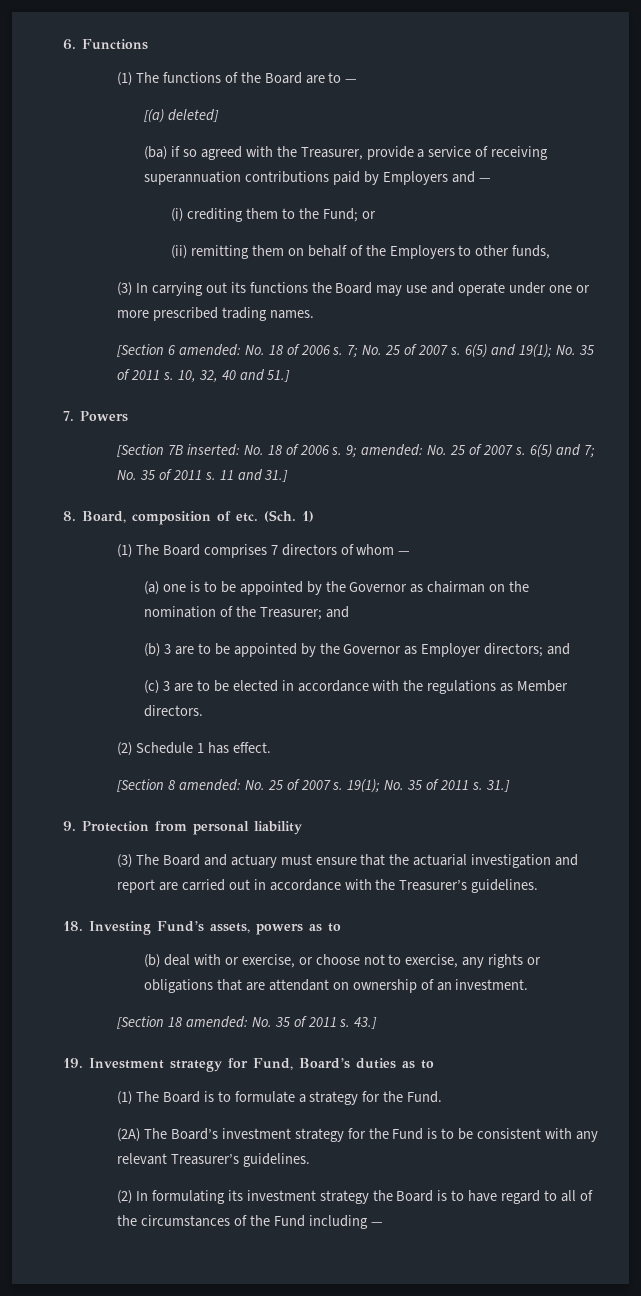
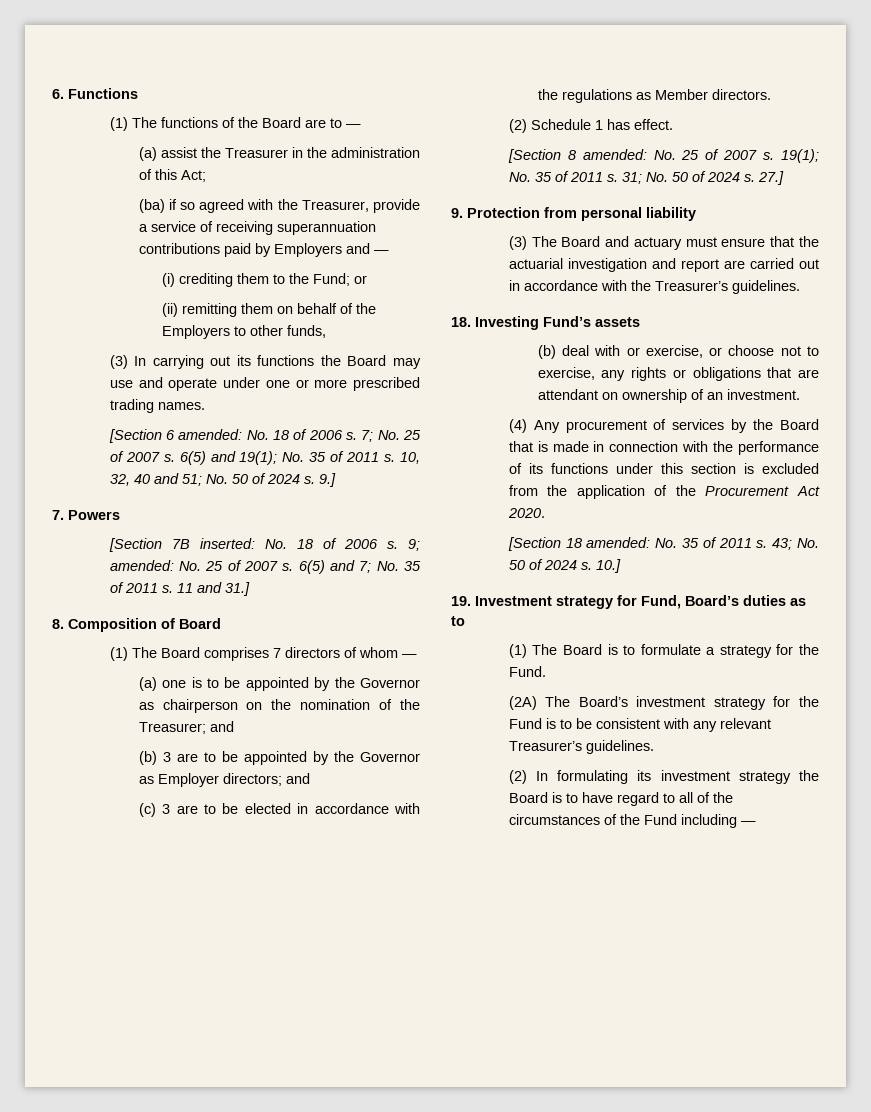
[144,109,220,123] [(a) deleted] -> [138,147,420,161] [138,169,206,182] (a) assist the Treasurer in the administration of this Act;
[267,370,291,382] 51.] -> [181,473,336,487] 51; No. 50 of 2024 s. 9.]
[82,510,314,525] Board, composition of etc. (Sch. 1) -> [68,618,221,632] Composition of Board
[427,581,486,593] chairman -> [162,699,238,713] chairperson
[485,780,510,792] 31.] -> [621,171,784,185] 31; No. 50 of 2024 s. 27.]
[210,923,341,935] assets, powers as to -> [595,317,640,327] assets
(529, 984) none -> [508,419,819,433] [508,441,819,455] [508,463,819,474] [508,485,820,499] [507,508,545,518] // (4) Any procurement of services by the Board that is made in connection with the performance of its functions under this section is excluded from the application of the Procurement Act 2020.
[354,1017,378,1029] 43.] -> [772,538,819,550] [508,559,621,573] 43; No. 50 of 2024 s. 10.]

